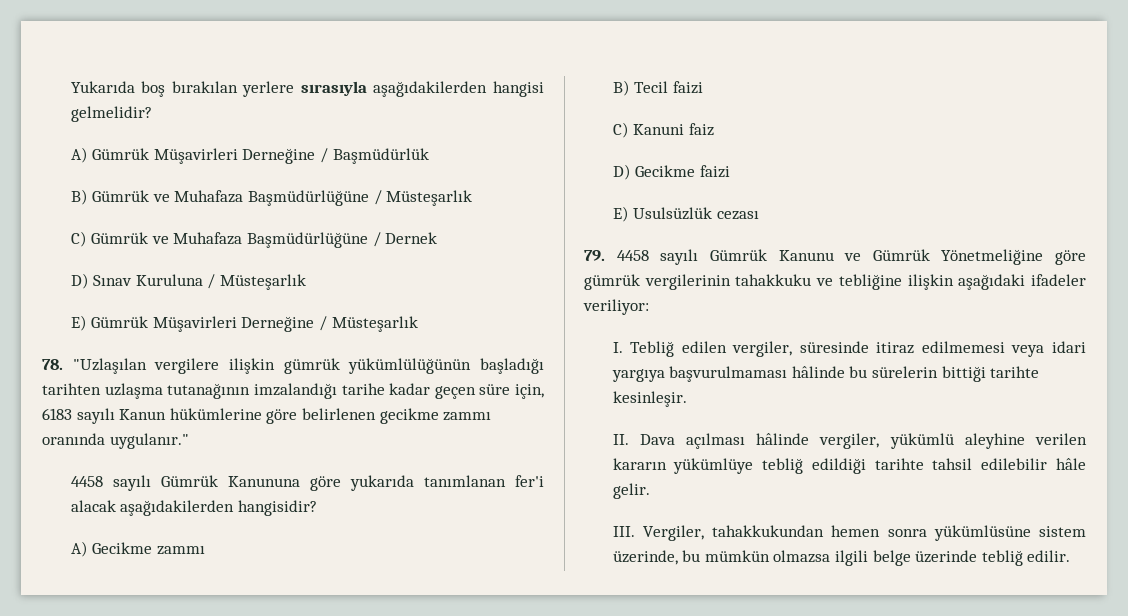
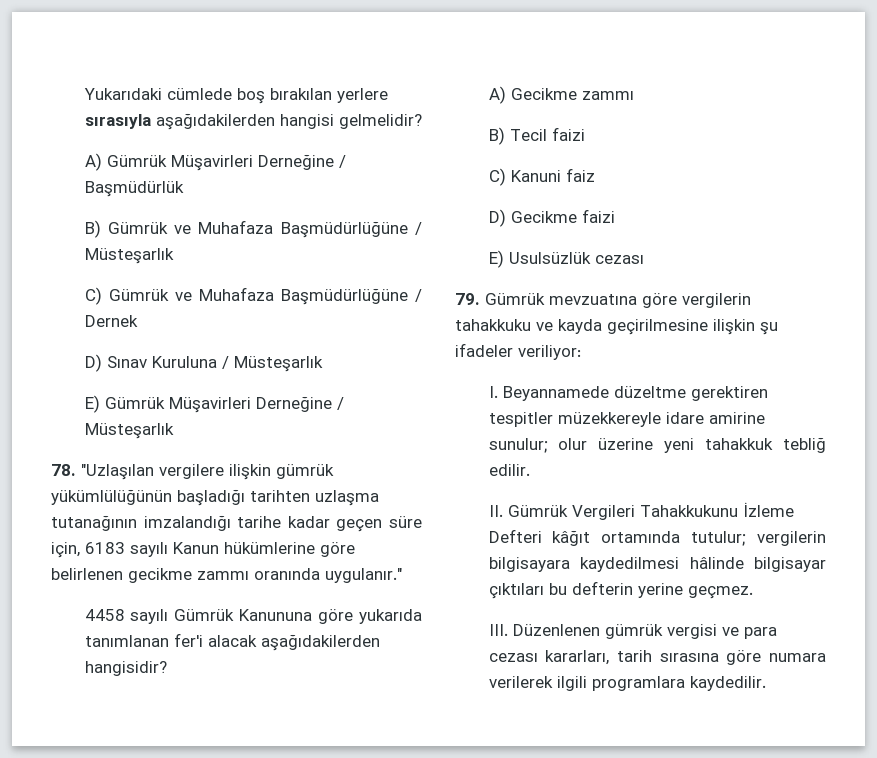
[70,81,135,93] Yukarıda -> [83,88,232,100] Yukarıdaki cümlede
[616,249,1086,265] [584,274,1086,290] [583,299,649,315] [612,341,1086,357] [611,366,1040,382] [612,391,687,407] [612,433,1087,449] [612,458,1086,474] [612,483,650,499] [612,525,1086,541] [612,550,1071,566] 4458 sayılı Gümrük Kanunu ve Gümrük Yönetmeliğine göre gümrük vergilerinin tahakkuku ve tebliğine ilişkin aşağıdaki ifadeler veriliyor: // I. Tebliğ edilen vergiler, süresinde itiraz edilmemesi veya idari yargıya başvurulmaması hâlinde bu sürelerin bittiği tarihte kesinleşir. // II. Dava açılması hâlinde vergiler, yükümlü aleyhine verilen kararın yükümlüye tebliğ edildiği tarihte tahsil edilebilir hâle gelir. // III. Vergiler, tahakkukundan hemen sonra yükümlüsüne sistem üzerinde, bu mümkün olmazsa ilgili belge üzerinde tebliğ edilir. -> [485,293,751,308] [455,319,778,335] [455,343,581,360] [488,386,768,401] [488,412,765,427] [488,437,826,453] [488,464,530,476] [488,502,794,520] [488,529,826,546] [488,557,826,572] [488,581,753,599] [488,624,777,639] [488,650,826,665] [488,676,766,691] Gümrük mevzuatına göre vergilerin tahakkuku ve kayda geçirilmesine ilişkin şu ifadeler veriliyor: // I. Beyannamede düzeltme gerektiren tespitler müzekkereyle idare amirine sunulur; olur üzerine yeni tahakkuk tebliğ edilir. // II. Gümrük Vergileri Tahakkukunu İzleme Defteri kâğıt ortamında tutulur; vergilerin bilgisayara kaydedilmesi hâlinde bilgisayar çıktıları bu defterin yerine geçmez. // III. Düzenlenen gümrük vergisi ve para cezası kararları, tarih sırasına göre numara verilerek ilgili programlara kaydedilir.

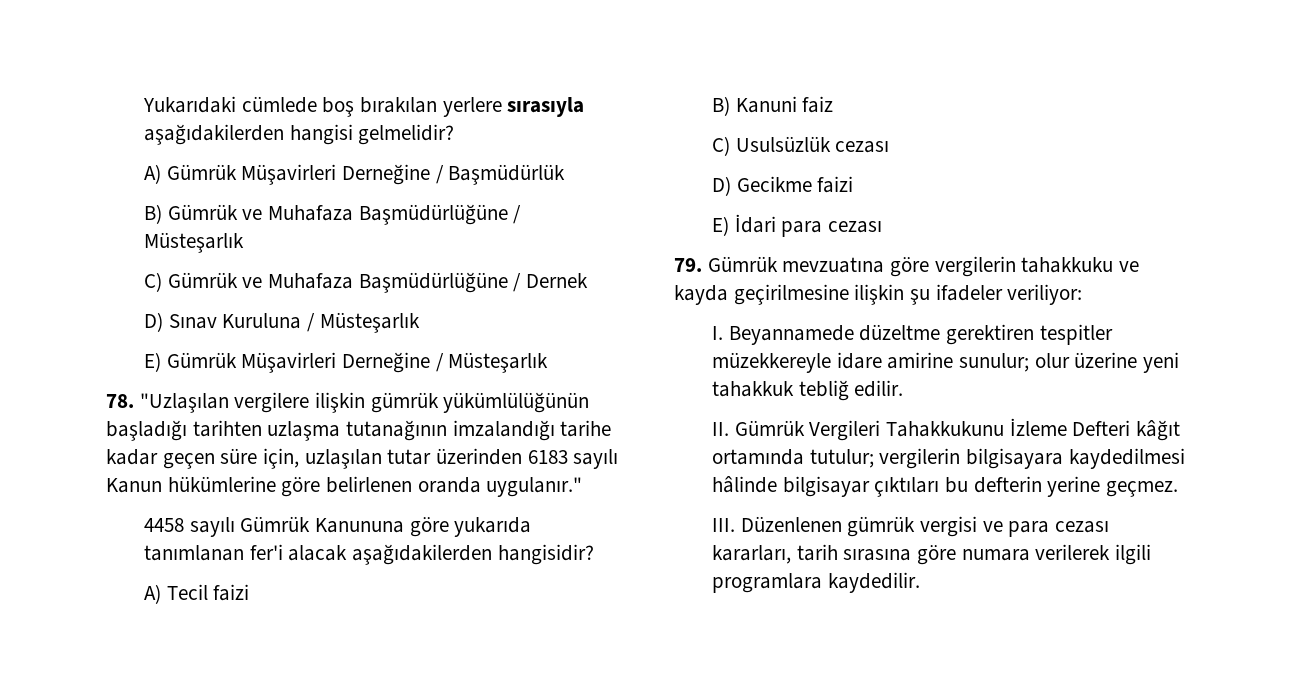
(80, 550) none -> [304,448,523,469] uzlaşılan tutar üzerinden
[128,568,320,583] gecikme zammı oranında -> [417,477,481,493] oranda
[510,88,634,100] [488,127,505,145] Gecikme zammı // B) -> (161, 594) none
[488,168,506,186] C) -> [711,96,730,116] B)
(595, 175) none -> [711,136,890,156] // C) Usulsüzlük cezası
[508,252,591,264] Usulsüzlük -> [734,214,823,237] İdari para

